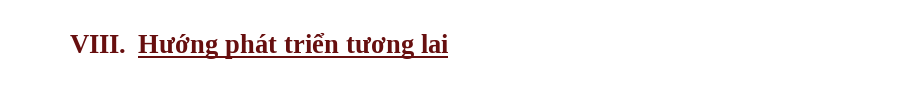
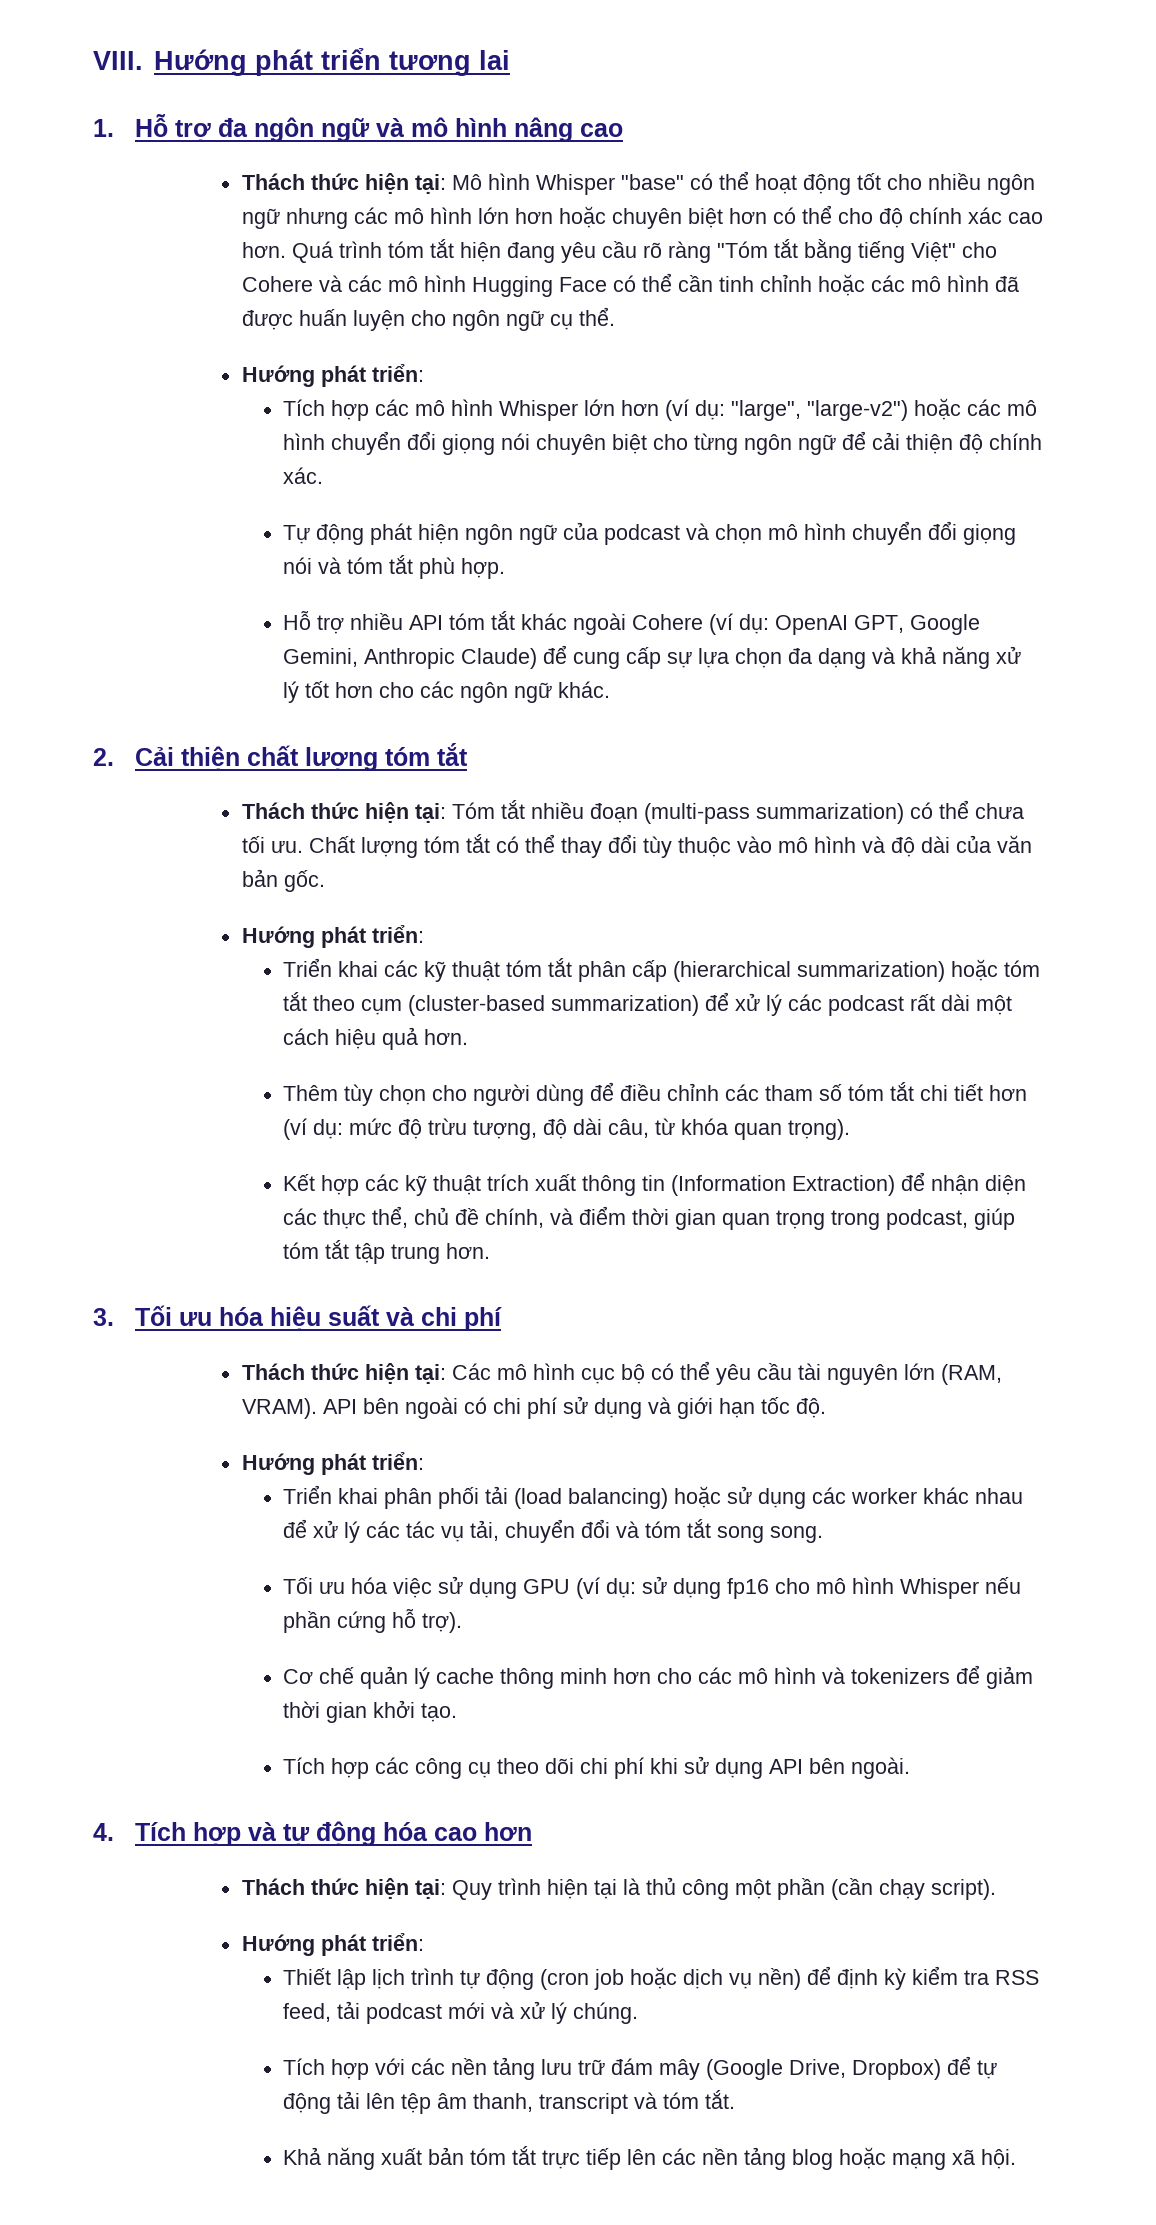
(449, 43) none -> [93,114,623,142] [241,171,1035,195] [241,205,1043,229] [241,239,997,263] [241,273,1019,297] [241,307,615,331] [241,364,424,387] [283,398,1038,421] [283,431,1043,455] [283,467,324,484] [283,521,1017,545] [283,555,506,579] [283,611,981,635] [283,645,1022,669] [283,681,611,703] [93,743,468,771] [241,800,1024,824] [241,834,1032,858] [241,869,325,892] [241,925,424,948] [283,958,1041,982] [283,992,1013,1016] [283,1027,469,1050] [283,1082,1028,1106] [283,1118,851,1140] [283,1172,1027,1196] [283,1206,1016,1230] [283,1240,491,1264] [93,1305,502,1331] [241,1361,1002,1385] [241,1396,826,1419] [241,1452,424,1475] [283,1485,1024,1509] [283,1519,824,1543] [283,1576,1022,1599] [283,1609,463,1633] [283,1665,1034,1689] [283,1700,458,1723] [283,1756,911,1779] [93,1821,532,1846] [241,1877,996,1900] [241,1933,424,1956] [283,1966,1040,1990] [283,2001,639,2024] [283,2056,998,2080] [283,2090,736,2114] [283,2146,1017,2170] // 1. Hỗ trợ đa ngôn ngữ và mô hình nâng cao // Thách thức hiện tại: Mô hình Whisper "base" có thể hoạt động tốt cho nhiều ngôn ngữ nhưng các mô hình lớn hơn hoặc chuyên biệt hơn có thể cho độ chính xác cao hơn. Quá trình tóm tắt hiện đang yêu cầu rõ ràng "Tóm tắt bằng tiếng Việt" cho Cohere và các mô hình Hugging Face có thể cần tinh chỉnh hoặc các mô hình đã được huấn luyện cho ngôn ngữ cụ thể. // Hướng phát triển: // Tích hợp các mô hình Whisper lớn hơn (ví dụ: "large", "large-v2") hoặc các mô hình chuyển đổi giọng nói chuyên biệt cho từng ngôn ngữ để cải thiện độ chính xác. // Tự động phát hiện ngôn ngữ của podcast và chọn mô hình chuyển đổi giọng nói và tóm tắt phù hợp. // Hỗ trợ nhiều API tóm tắt khác ngoài Cohere (ví dụ: OpenAI GPT, Google Gemini, Anthropic Claude) để cung cấp sự lựa chọn đa dạng và khả năng xử lý tốt hơn cho các ngôn ngữ khác. // 2. Cải thiện chất lượng tóm tắt // Thách thức hiện tại: Tóm tắt nhiều đoạn (multi-pass summarization) có thể chưa tối ưu. Chất lượng tóm tắt có thể thay đổi tùy thuộc vào mô hình và độ dài của văn bản gốc. // Hướng phát triển: // Triển khai các kỹ thuật tóm tắt phân cấp (hierarchical summarization) hoặc tóm tắt theo cụm (cluster-based summarization) để xử lý các podcast rất dài một cách hiệu quả hơn. // Thêm tùy chọn cho người dùng để điều chỉnh các tham số tóm tắt chi tiết hơn (ví dụ: mức độ trừu tượng, độ dài câu, từ khóa quan trọng). // Kết hợp các kỹ thuật trích xuất thông tin (Information Extraction) để nhận diện các thực thể, chủ đề chính, và điểm thời gian quan trọng trong podcast, giúp tóm tắt tập trung hơn. // 3. Tối ưu hóa hiệu suất và chi phí // Thách thức hiện tại: Các mô hình cục bộ có thể yêu cầu tài nguyên lớn (RAM, VRAM). API bên ngoài có chi phí sử dụng và giới hạn tốc độ. // Hướng phát triển: // Triển khai phân phối tải (load balancing) hoặc sử dụng các worker khác nhau để xử lý các tác vụ tải, chuyển đổi và tóm tắt song song. // Tối ưu hóa việc sử dụng GPU (ví dụ: sử dụng fp16 cho mô hình Whisper nếu phần cứng hỗ trợ). // Cơ chế quản lý cache thông minh hơn cho các mô hình và tokenizers để giảm thời gian khởi tạo. // Tích hợp các công cụ theo dõi chi phí khi sử dụng API bên ngoài. // 4. Tích hợp và tự động hóa cao hơn // Thách thức hiện tại: Quy trình hiện tại là thủ công một phần (cần chạy script). // Hướng phát triển: // Thiết lập lịch trình tự động (cron job hoặc dịch vụ nền) để định kỳ kiểm tra RSS feed, tải podcast mới và xử lý chúng. // Tích hợp với các nền tảng lưu trữ đám mây (Google Drive, Dropbox) để tự động tải lên tệp âm thanh, transcript và tóm tắt. // Khả năng xuất bản tóm tắt trực tiếp lên các nền tảng blog hoặc mạng xã hội.

